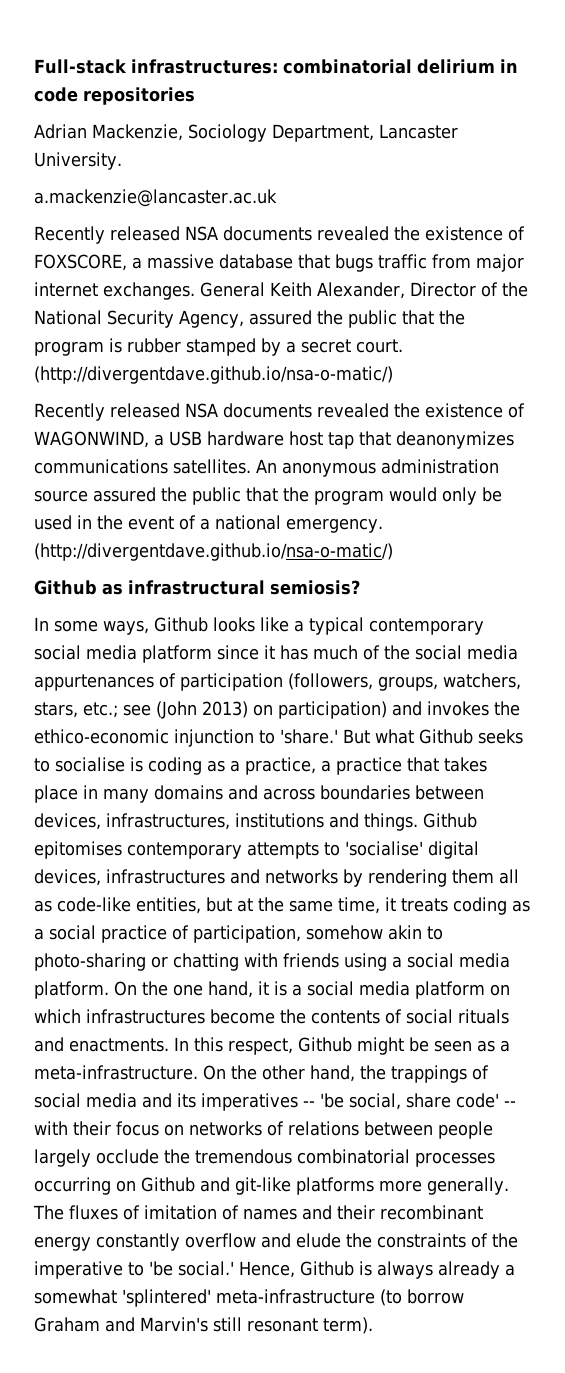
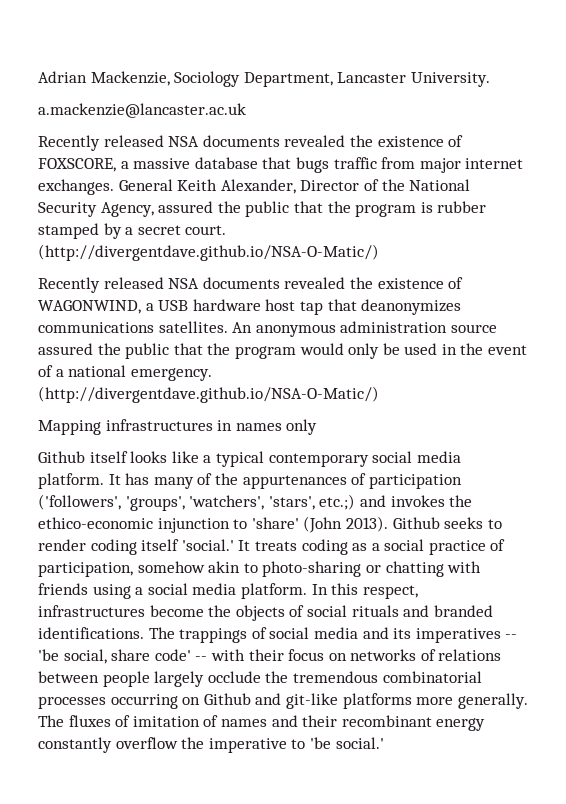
[34,59,518,74] [34,87,195,105] Full-stack infrastructures: combinatorial delirium in code repositories // -> (38, 77) none
[34,366,393,384] (http://divergentdave.github.io/nsa-o-matic/) -> [38,244,379,261] (http://divergentdave.github.io/NSA-O-Matic/)
[34,543,393,561] [34,580,360,595] [34,617,208,635] (http://divergentdave.github.io/nsa-o-matic/) // Github as infrastructural semiosis? // In some ways, Github -> [38,386,379,403] [38,419,318,435] [38,451,128,463] (http://divergentdave.github.io/NSA-O-Matic/) // Mapping infrastructures in names only // Github itself
[142,645,518,663] [34,673,521,691] [34,701,387,719] platform since it has much of the social media appurtenances of participation (followers, groups, watchers, stars, etc.; see (John 2013) on participation) -> [38,473,462,489] [38,494,356,511] platform. It has many of the appurtenances of participation ('followers', 'groups', 'watchers', 'stars', etc.;)
[280,729,523,744] [34,757,487,775] [34,785,484,803] [34,813,477,831] [34,841,479,859] [34,869,519,887] [34,897,396,914] 'share.' But what Github seeks to socialise is coding as a practice, a practice that takes place in many domains and across boundaries between devices, infrastructures, institutions and things. Github epitomises contemporary attempts to 'socialise' digital devices, infrastructures and networks by rendering them all as code-like entities, but at the same time, it -> [251,516,502,533] [38,539,251,555] 'share' (John 2013). Github seeks to render coding itself 'social.' It
[114,981,510,999] [34,1009,81,1024] On the one hand, it is a social media platform on which -> [311,583,418,599] In this respect,
[311,1010,380,1024] contents -> [235,605,285,621] objects
[69,1037,510,1055] [34,1065,386,1082] enactments. In this respect, Github might be seen as a meta-infrastructure. On the other hand, the -> [433,605,493,617] [38,627,175,639] branded identifications. The
[261,1233,488,1248] and elude the constraints of -> (178, 743) none
[239,1261,515,1279] [34,1289,464,1307] [34,1317,373,1334] Hence, Github is always already a somewhat 'splintered' meta-infrastructure (to borrow Graham and Marvin's still resonant term). -> (384, 743) none

